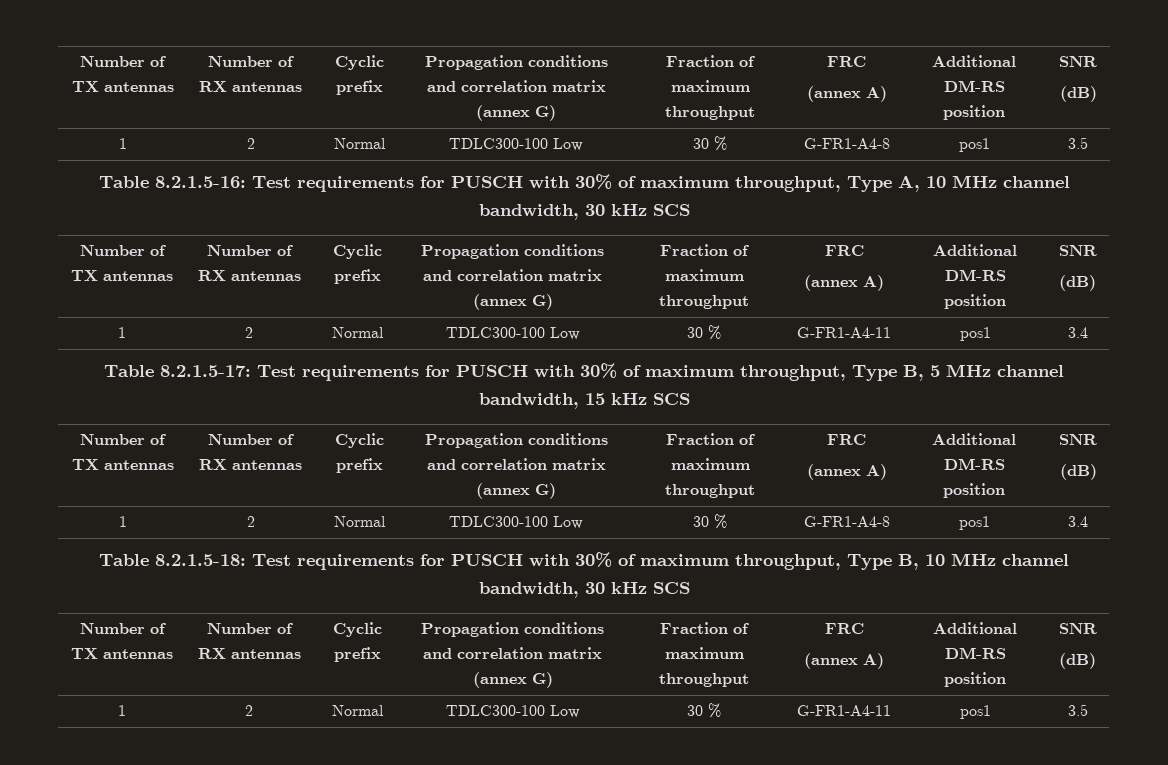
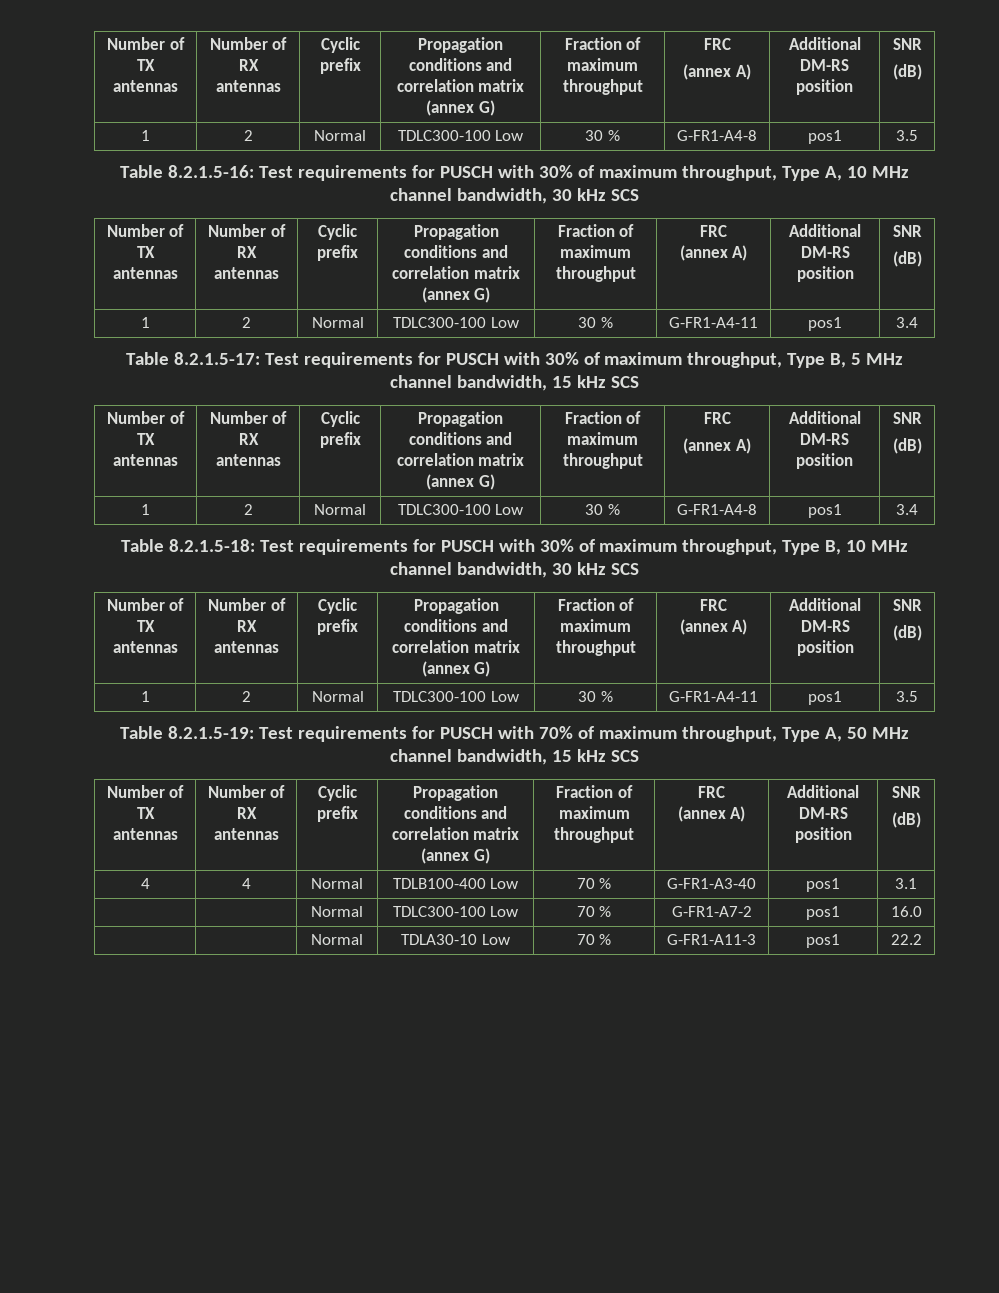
(1088, 710) none -> [120,726,909,742] [390,749,639,765] [106,785,185,798] [136,807,155,819] [112,828,178,840] [207,785,286,798] [236,807,257,819] [213,828,279,840] [317,785,357,801] [316,806,358,822] [413,785,498,801] [403,806,508,819] [391,827,520,840] [421,848,490,864] [556,785,633,798] [558,806,630,819] [554,827,634,843] [698,786,725,798] [677,806,746,822] [787,785,859,798] [798,807,848,819] [794,827,852,843] [891,786,921,798] [891,812,921,828] [140,878,150,889] [241,878,251,889] [311,878,363,889] [392,878,519,889] [576,878,612,889] [667,878,756,889] [806,878,840,892] [895,878,917,889] [311,906,363,917] [392,906,519,917] [576,906,612,917] [671,906,752,917] [806,906,840,920] [890,906,922,917] [311,934,363,945] [401,934,510,945] [576,934,612,945] [667,934,756,945] [806,934,840,948] [890,934,922,945] // Table 8.2.1.5-19: Test requirements for PUSCH with 70% of maximum throughput, Type A, 50 MHz channel bandwidth, 15 kHz SCS // Number of TX antennas | Number of RX antennas | Cyclic prefix | Propagation conditions and correlation matrix (annex G) | Fraction of maximum throughput | FRC // (annex A) | Additional DM-RS position | SNR // (dB) // 4 | 4 | Normal | TDLB100-400 Low | 70 % | G-FR1-A3-40 | pos1 | 3.1 // | | Normal | TDLC300-100 Low | 70 % | G-FR1-A7-2 | pos1 | 16.0 // | | Normal | TDLA30-10 Low | 70 % | G-FR1-A11-3 | pos1 | 22.2

